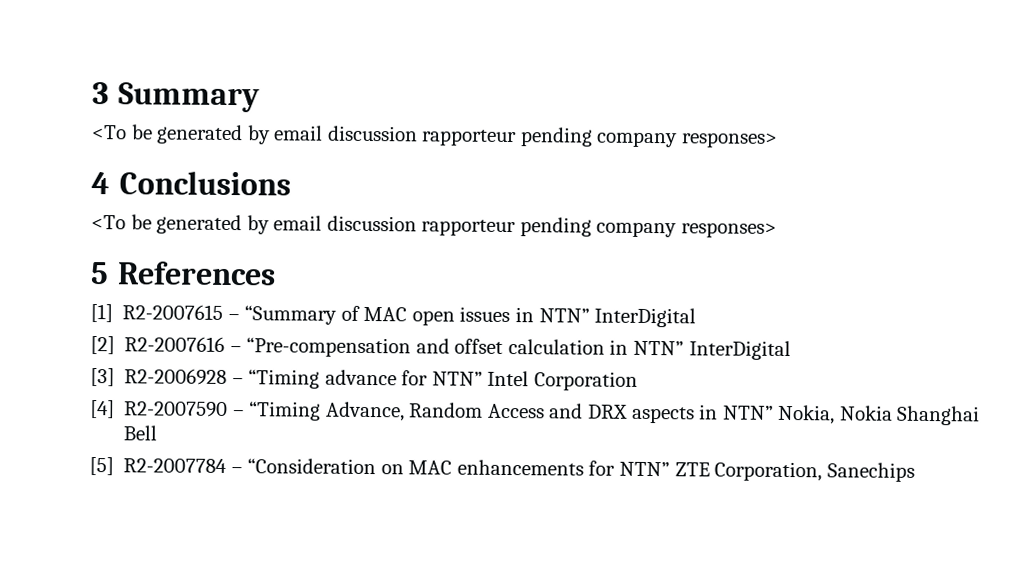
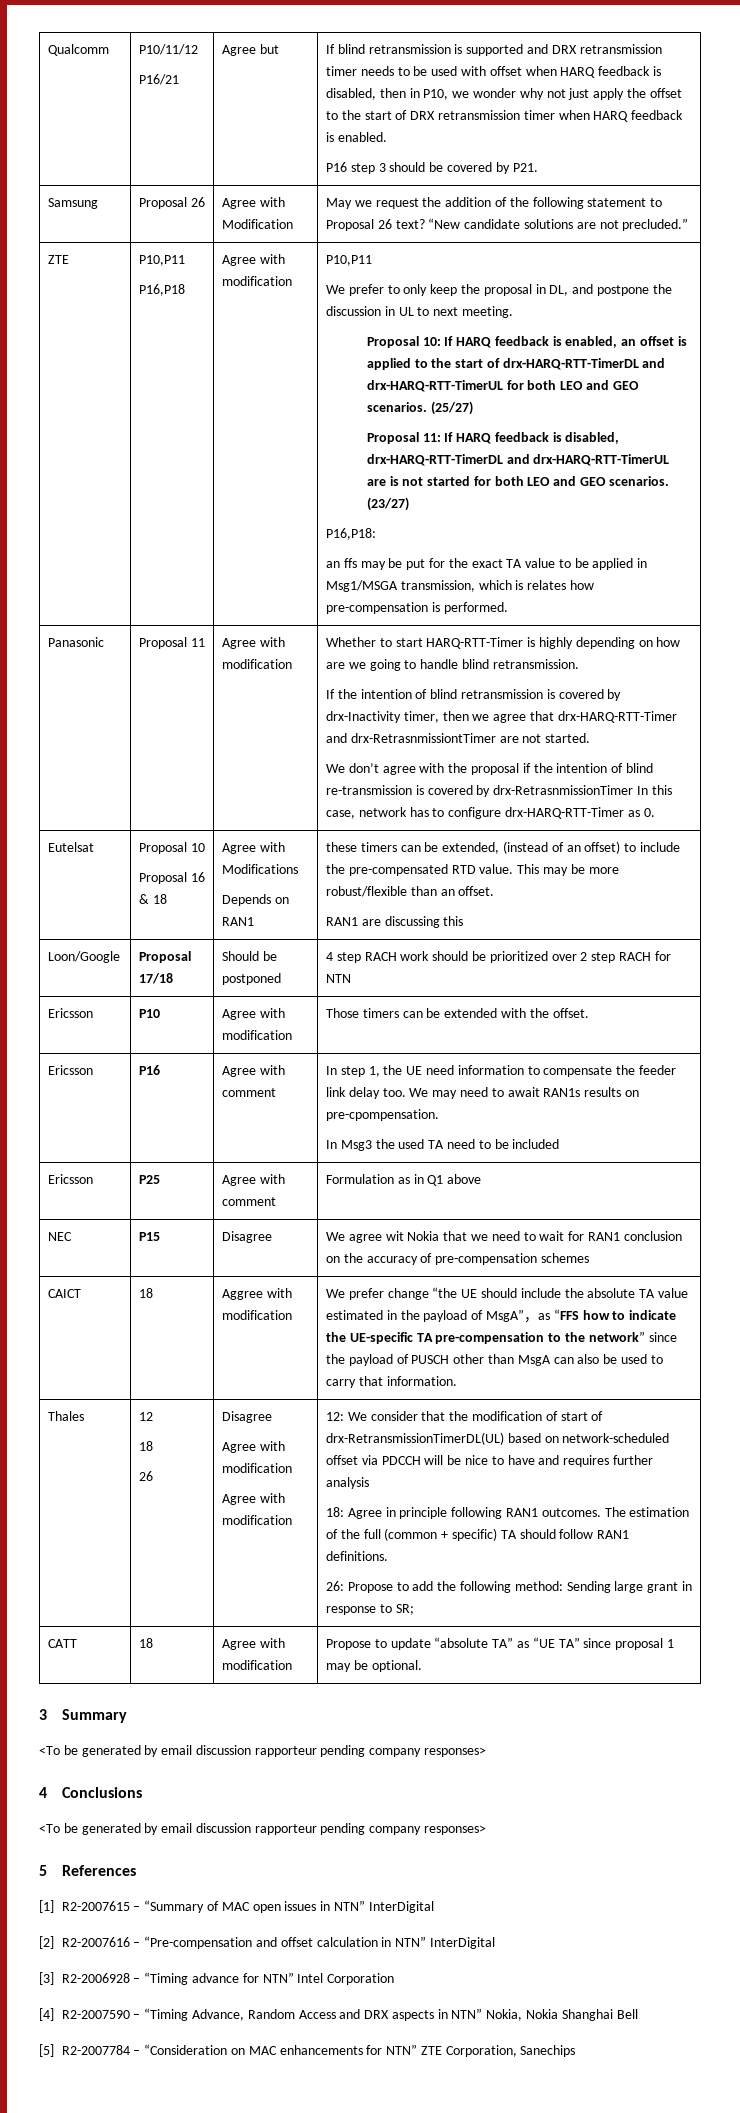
(92, 93) none -> [48,44,110,56] [139,44,199,55] [139,74,180,85] [222,44,279,56] [326,44,662,56] [326,66,661,78] [326,88,682,100] [326,110,684,122] [326,132,387,142] [326,162,538,174] [48,198,99,209] [139,197,205,209] [222,197,285,209] [222,219,294,229] [326,197,663,209] [326,218,689,231] [48,255,70,264] [139,255,186,266] [139,284,186,296] [222,254,285,266] [222,276,293,286] [326,255,373,266] [326,284,672,296] [326,306,513,318] [366,336,687,348] [366,358,666,370] [366,380,639,392] [366,401,473,415] [366,432,620,444] [366,454,670,466] [366,476,669,486] [366,497,409,511] [326,528,377,540] [326,558,648,570] [326,580,594,592] [326,602,508,614] [48,637,105,647] [139,637,205,649] [222,637,285,649] [222,659,293,669] [326,637,681,649] [326,659,579,671] [326,689,622,701] [326,711,677,723] [326,733,591,743] [326,763,653,775] [326,785,672,797] [326,807,655,819] [48,842,95,852] [139,842,205,854] [139,872,205,884] [139,894,167,904] [222,842,285,854] [222,864,299,874] [222,894,289,906] [222,917,255,926] [326,841,680,854] [326,864,619,876] [326,886,495,897] [326,916,464,928] [48,951,121,963] [139,951,192,963] [139,973,174,984] [222,951,277,961] [222,973,282,985] [326,951,671,963] [326,974,352,983] [48,1008,94,1018] [139,1009,161,1018] [222,1008,285,1020] [222,1030,293,1040] [326,1008,589,1018] [48,1065,94,1075] [139,1065,161,1075] [222,1065,285,1077] [222,1088,277,1097] [326,1065,676,1077] [326,1087,639,1099] [326,1109,440,1121] [326,1139,560,1151] [48,1174,94,1184] [139,1175,161,1184] [222,1174,285,1186] [222,1197,277,1206] [326,1174,482,1186] [48,1232,73,1241] [139,1232,161,1241] [222,1231,273,1243] [326,1231,682,1243] [326,1253,589,1265] [48,1289,82,1298] [139,1288,154,1298] [222,1288,292,1300] [222,1310,293,1320] [326,1287,688,1300] [326,1309,677,1323] [326,1331,677,1344] [326,1354,663,1366] [326,1376,457,1388] [48,1411,85,1421] [139,1412,154,1421] [139,1441,154,1451] [139,1471,154,1481] [222,1411,273,1423] [222,1441,285,1453] [222,1463,293,1473] [222,1493,285,1505] [222,1515,293,1525] [326,1411,604,1421] [326,1432,670,1445] [326,1455,653,1467] [326,1477,370,1489] [326,1507,690,1519] [326,1528,630,1541] [326,1551,389,1561] [326,1581,692,1593] [326,1604,414,1615] [48,1639,78,1648] [139,1638,154,1648] [222,1638,285,1650] [222,1660,293,1670] [326,1637,674,1650] [326,1660,422,1672] Qualcomm | P10/11/12 // P16/21 | Agree but | If blind retransmission is supported and DRX retransmission timer needs to be used with offset when HARQ feedback is disabled, then in P10, we wonder why not just apply the offset to the start of DRX retransmission timer when HARQ feedback is enabled. // P16 step 3 should be covered by P21. // Samsung | Proposal 26 | Agree with Modification | May we request the addition of the following statement to Proposal 26 text? “New candidate solutions are not precluded.” // ZTE | P10,P11 // P16,P18 | Agree with modification | P10,P11 // We prefer to only keep the proposal in DL, and postpone the discussion in UL to next meeting. // Proposal 10: If HARQ feedback is enabled, an offset is applied to the start of drx-HARQ-RTT-TimerDL and drx-HARQ-RTT-TimerUL for both LEO and GEO scenarios. (25/27) // Proposal 11: If HARQ feedback is disabled, drx-HARQ-RTT-TimerDL and drx-HARQ-RTT-TimerUL are is not started for both LEO and GEO scenarios. (23/27) // P16,P18: // an ffs may be put for the exact TA value to be applied in Msg1/MSGA transmission, which is relates how pre-compensation is performed. // Panasonic | Proposal 11 | Agree with modification | Whether to start HARQ-RTT-Timer is highly depending on how are we going to handle blind retransmission. // If the intention of blind retransmission is covered by drx-Inactivity timer, then we agree that drx-HARQ-RTT-Timer and drx-RetrasnmissiontTimer are not started. // We don’t agree with the proposal if the intention of blind re-transmission is covered by drx-RetrasnmissionTimer In this case, network has to configure drx-HARQ-RTT-Timer as 0. // Eutelsat | Proposal 10 // Proposal 16 & 18 | Agree with Modifications // Depends on RAN1 | these timers can be extended, (instead of an offset) to include the pre-compensated RTD value. This may be more robust/flexible than an offset. // RAN1 are discussing this // Loon/Google | Proposal 17/18 | Should be postponed | 4 step RACH work should be prioritized over 2 step RACH for NTN // Ericsson | P10 | Agree with modification | Those timers can be extended with the offset. // Ericsson | P16 | Agree with comment | In step 1, the UE need information to compensate the feeder link delay too. We may need to await RAN1s results on pre-cpompensation. // In Msg3 the used TA need to be included // Ericsson | P25 | Agree with comment | Formulation as in Q1 above // NEC | P15 | Disagree | We agree wit Nokia that we need to wait for RAN1 conclusion on the accuracy of pre-compensation schemes // CAICT | 18 | Aggree with modification | We prefer change “the UE should include the absolute TA value estimated in the payload of MsgA”，as “FFS how to indicate the UE-specific TA pre-compensation to the network” since the payload of PUSCH other than MsgA can also be used to carry that information. // Thales | 12 // 18 // 26 | Disagree // Agree with modification // Agree with modification | 12: We consider that the modification of start of drx-RetransmissionTimerDL(UL) based on network-scheduled offset via PDCCH will be nice to have and requires further analysis // 18: Agree in principle following RAN1 outcomes. The estimation of the full (common + specific) TA should follow RAN1 definitions. // 26: Propose to add the following method: Sending large grant in response to SR; // CATT | 18 | Agree with modification | Propose to update “absolute TA” as “UE TA” since proposal 1 may be optional. //

